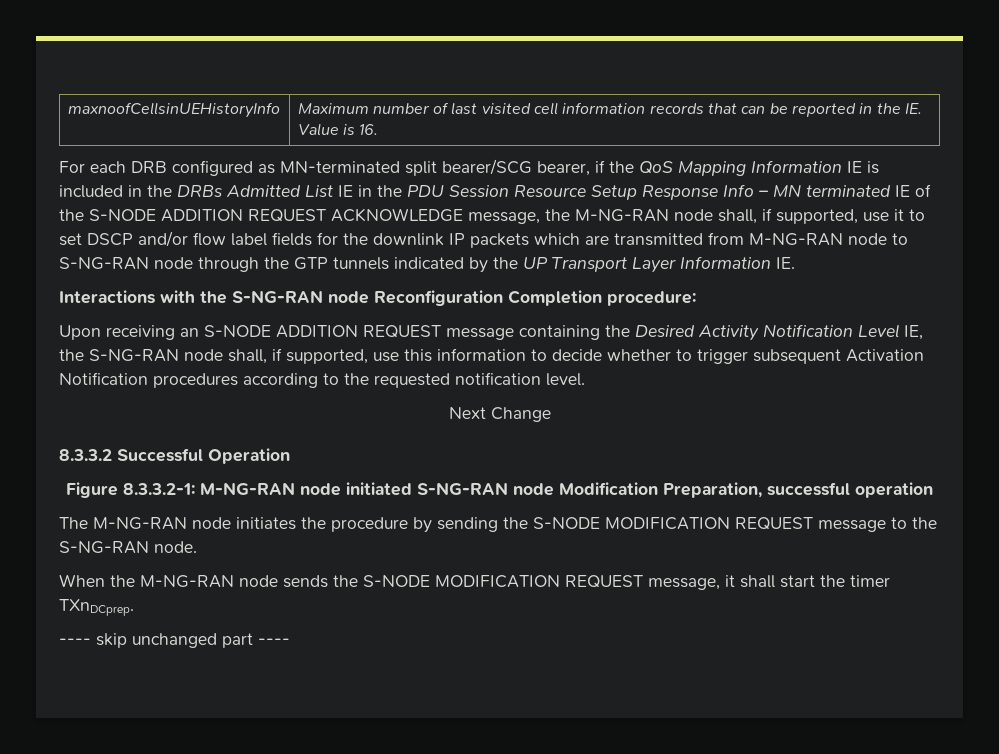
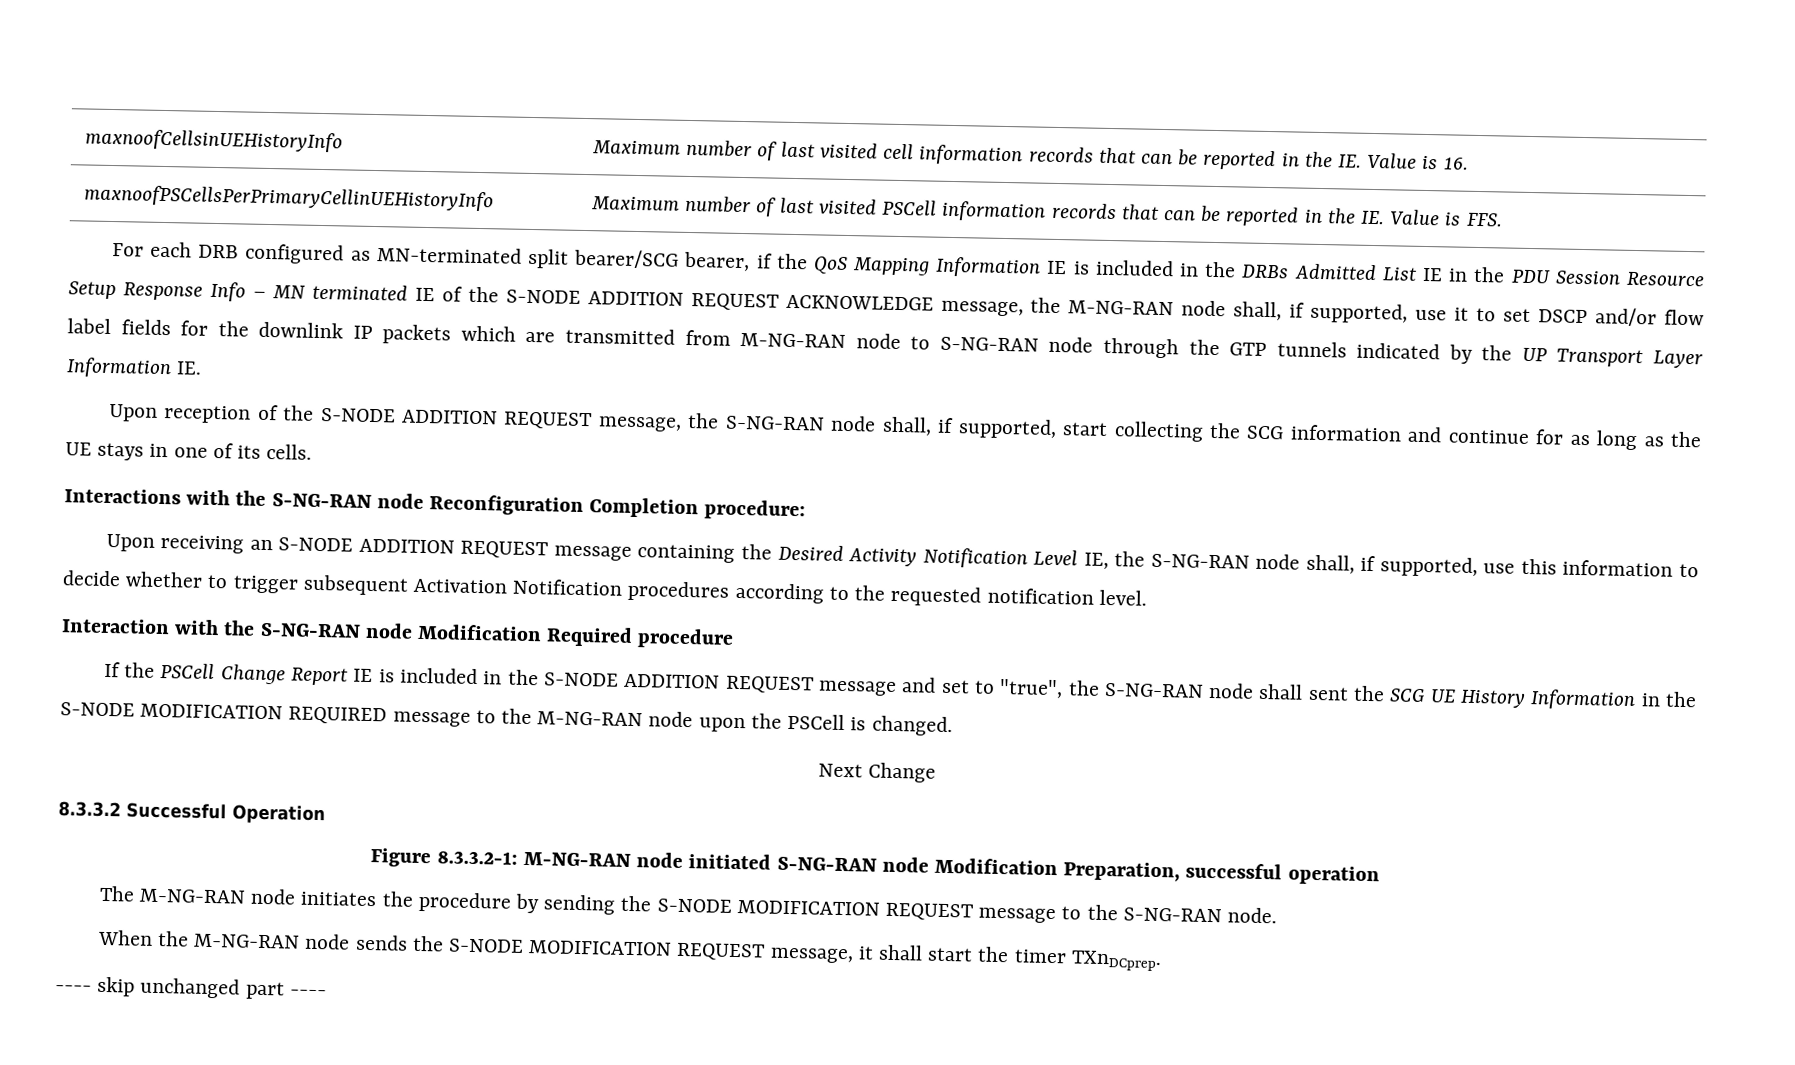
(379, 129) none -> [84,184,495,212] [591,195,1503,227] // maxnoofPSCellsPerPrimaryCellinUEHistoryInfo | Maximum number of last visited PSCell information records that can be reported in the IE. Value is FFS.
(795, 263) none -> [107,403,1703,451] [65,442,313,461] // Upon reception of the S-NODE ADDITION REQUEST message, the S-NG-RAN node shall, if supported, start collecting the SCG information and continue for as long as the UE stays in one of its cells.
(585, 379) none -> [61,618,735,649] [103,661,1697,711] [60,702,953,737] // Interaction with the S-NG-RAN node Modification Required procedure // If the PSCell Change Report IE is included in the S-NODE ADDITION REQUEST message and set to "true", the S-NG-RAN node shall sent the SCG UE History Information in the S-NODE MODIFICATION REQUIRED message to the M-NG-RAN node upon the PSCell is changed.

